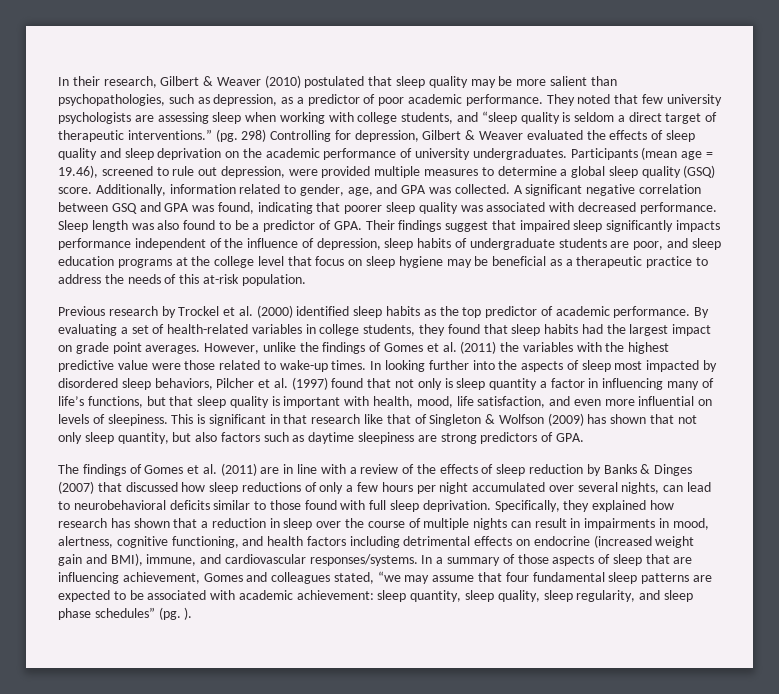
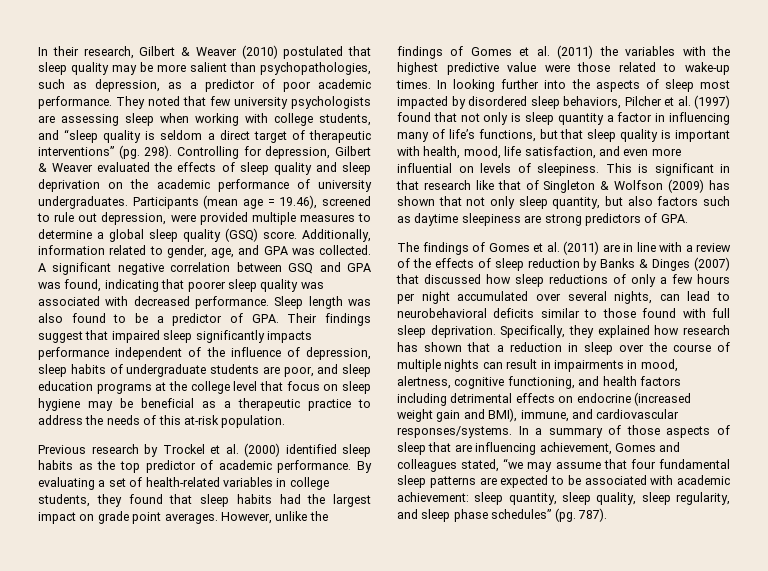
[127,129,267,142] interventions.” (pg. 298) -> [38,145,173,159] interventions” (pg. 298).
[184,607,193,620] ). -> [577,508,607,522] 787).

